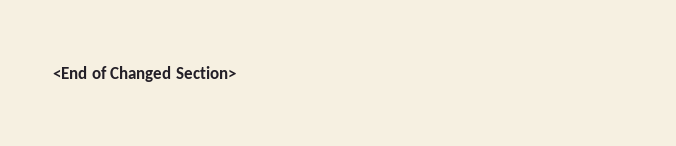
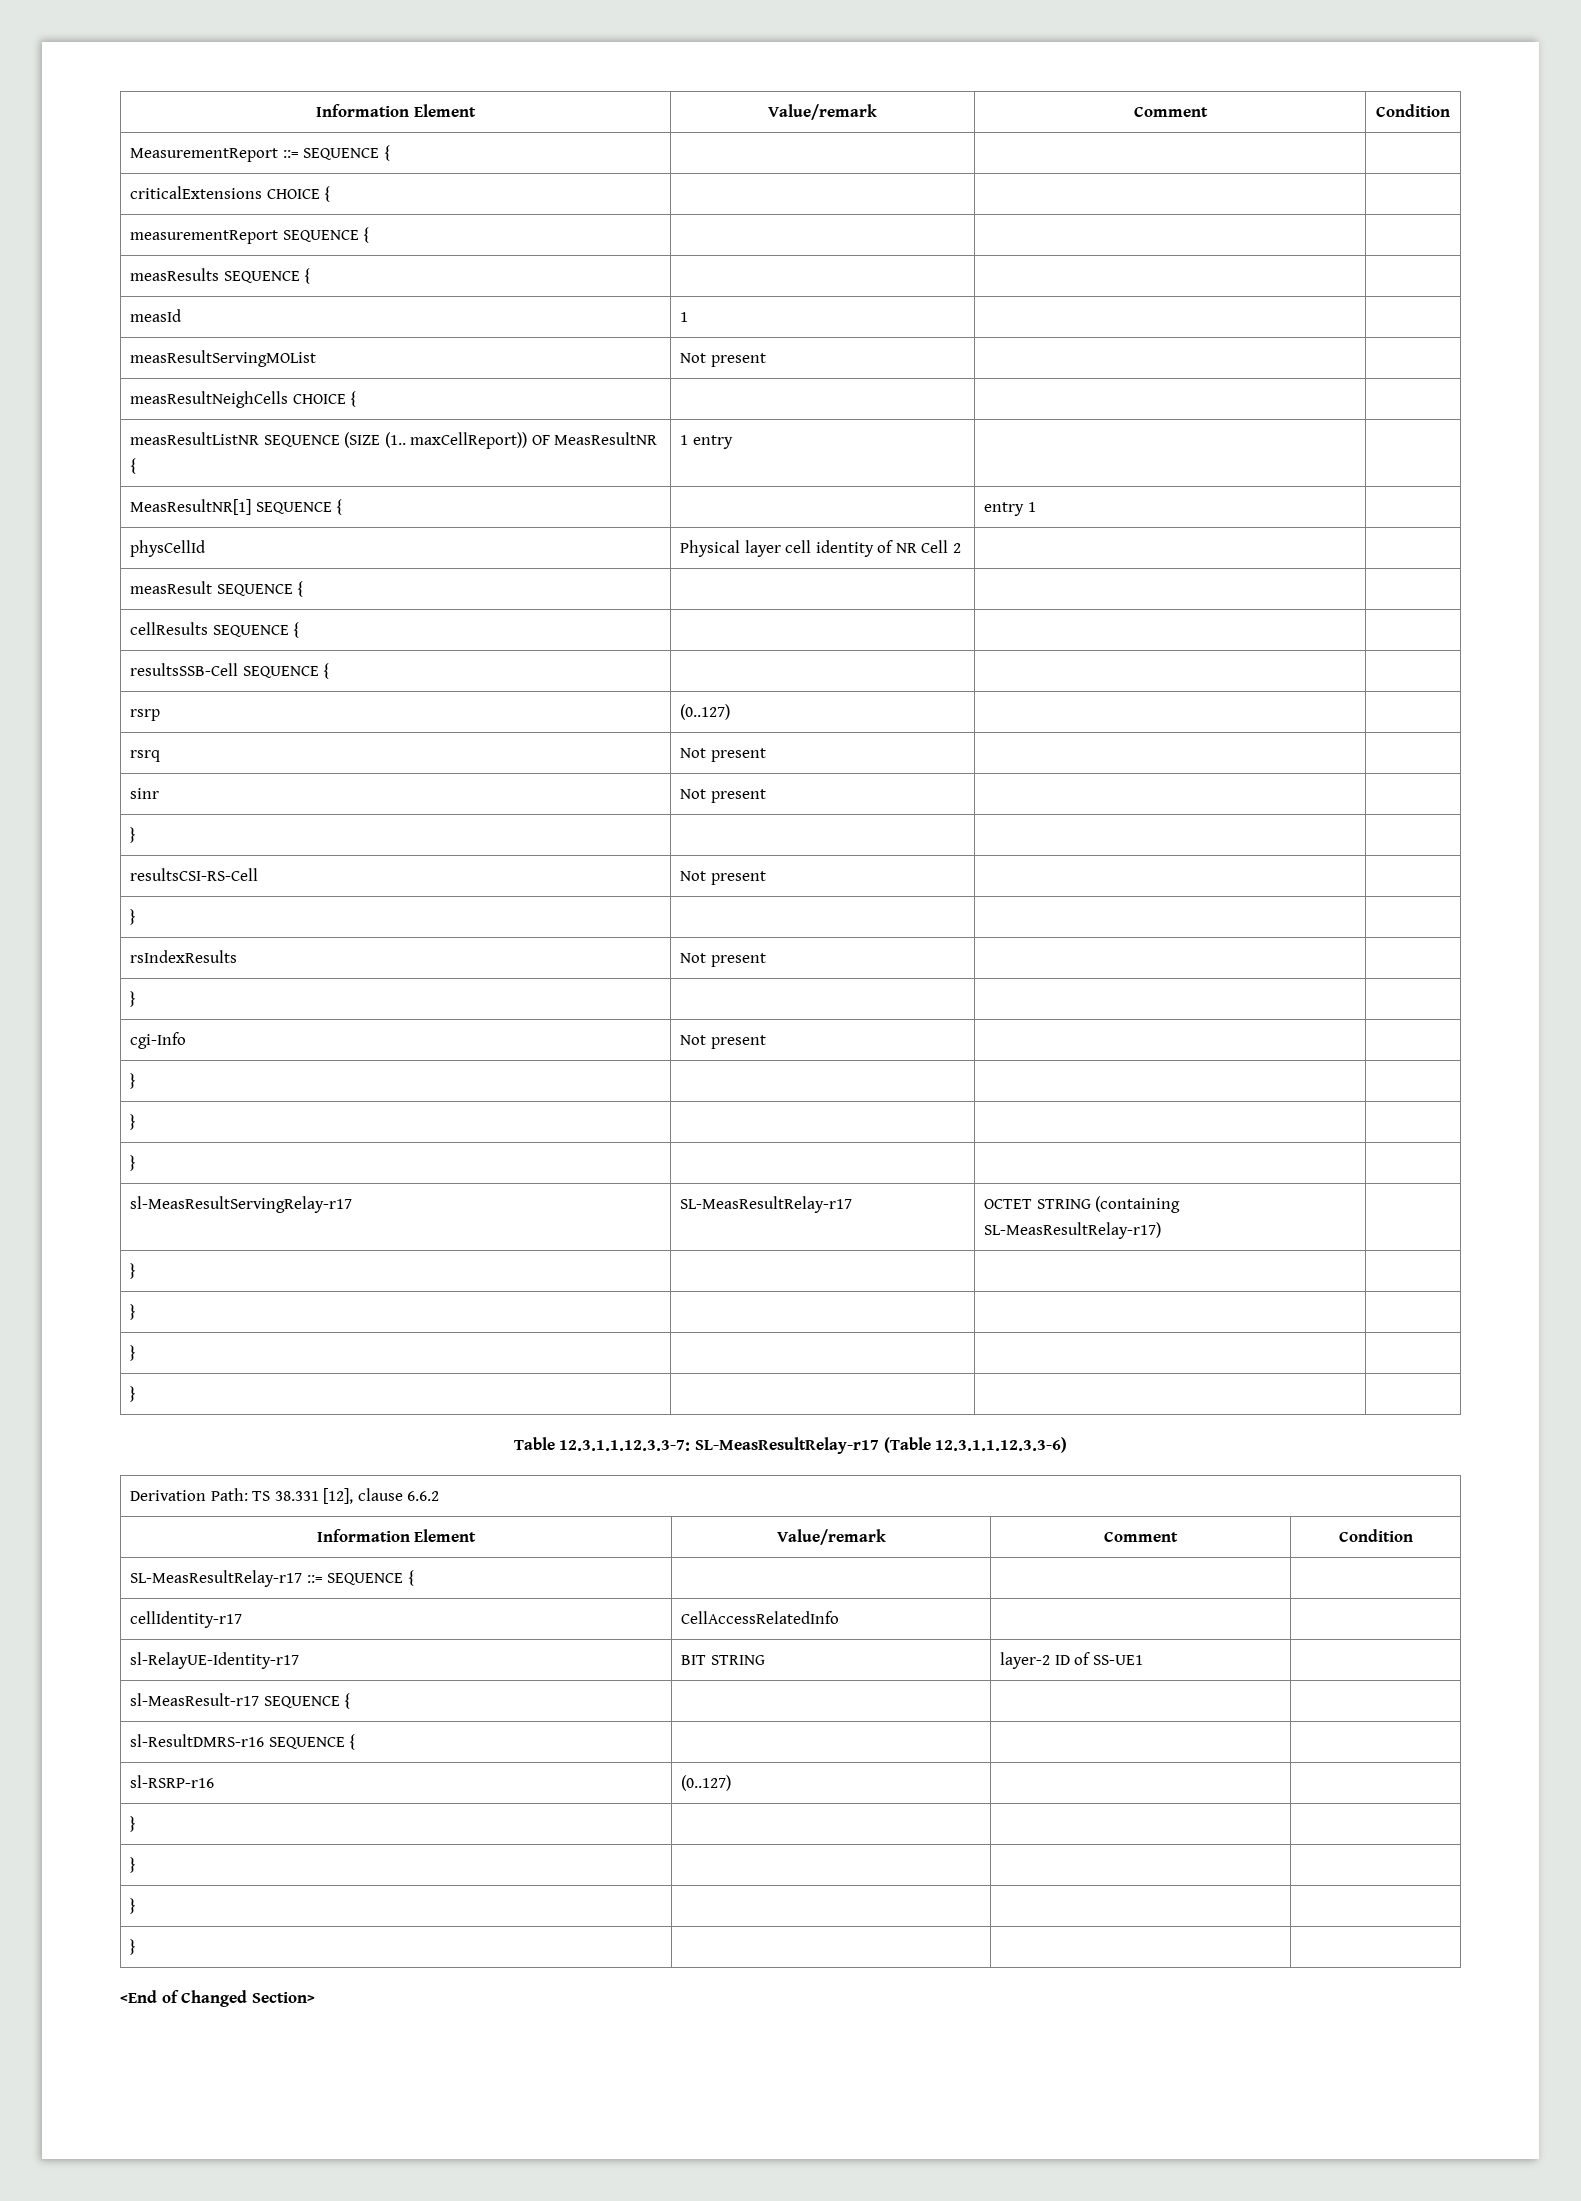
(53, 72) none -> [316,104,476,117] [768,104,878,120] [1133,106,1208,117] [1376,104,1450,117] [129,145,390,162] [129,186,331,202] [129,227,370,244] [129,268,311,284] [129,309,181,322] [679,312,688,322] [129,350,316,367] [679,353,766,367] [129,391,357,408] [129,432,658,449] [129,458,136,474] [679,435,733,449] [129,499,343,515] [983,502,1036,516] [129,540,205,557] [679,540,962,557] [129,581,304,597] [129,622,300,638] [129,663,330,679] [129,709,160,721] [679,704,730,720] [129,750,160,762] [679,748,766,762] [129,788,159,799] [679,789,766,803] [129,827,136,843] [129,868,258,881] [679,871,766,885] [129,909,136,925] [129,950,237,963] [679,953,766,967] [129,991,136,1007] [129,1032,186,1049] [679,1035,766,1049] [129,1073,136,1089] [129,1114,136,1130] [129,1155,136,1171] [129,1196,352,1213] [679,1196,852,1213] [983,1196,1181,1213] [983,1222,1161,1239] [129,1263,136,1279] [129,1304,136,1320] [129,1345,136,1361] [129,1386,136,1402] [513,1437,1068,1454] [129,1488,440,1504] [316,1529,477,1542] [776,1529,886,1545] [1104,1531,1178,1542] [1338,1529,1413,1542] [129,1570,414,1587] [129,1611,242,1628] [680,1611,839,1624] [129,1652,299,1669] [680,1655,765,1665] [999,1652,1143,1669] [129,1693,351,1709] [129,1734,356,1750] [129,1775,214,1788] [680,1775,731,1791] [129,1816,136,1832] [129,1857,136,1873] [129,1898,136,1914] [129,1939,136,1955] Information Element | Value/remark | Comment | Condition // MeasurementReport ::= SEQUENCE { | | | // criticalExtensions CHOICE { | | | // measurementReport SEQUENCE { | | | // measResults SEQUENCE { | | | // measId | 1 | | // measResultServingMOList | Not present | | // measResultNeighCells CHOICE { | | | // measResultListNR SEQUENCE (SIZE (1.. maxCellReport)) OF MeasResultNR { | 1 entry | | // MeasResultNR[1] SEQUENCE { | | entry 1 | // physCellId | Physical layer cell identity of NR Cell 2 | | // measResult SEQUENCE { | | | // cellResults SEQUENCE { | | | // resultsSSB-Cell SEQUENCE { | | | // rsrp | (0..127) | | // rsrq | Not present | | // sinr | Not present | | // } | | | // resultsCSI-RS-Cell | Not present | | // } | | | // rsIndexResults | Not present | | // } | | | // cgi-Info | Not present | | // } | | | // } | | | // } | | | // sl-MeasResultServingRelay-r17 | SL-MeasResultRelay-r17 | OCTET STRING (containing SL-MeasResultRelay-r17) | // } | | | // } | | | // } | | | // } | | | // Table 12.3.1.1.12.3.3-7: SL-MeasResultRelay-r17 (Table 12.3.1.1.12.3.3-6) // Derivation Path: TS 38.331 [12], clause 6.6.2 // Information Element | Value/remark | Comment | Condition // SL-MeasResultRelay-r17 ::= SEQUENCE { | | | // cellIdentity-r17 | CellAccessRelatedInfo | | // sl-RelayUE-Identity-r17 | BIT STRING | layer-2 ID of SS-UE1 | // sl-MeasResult-r17 SEQUENCE { | | | // sl-ResultDMRS-r16 SEQUENCE { | | | // sl-RSRP-r16 | (0..127) | | // } | | | // } | | | // } | | | // } | | | //

